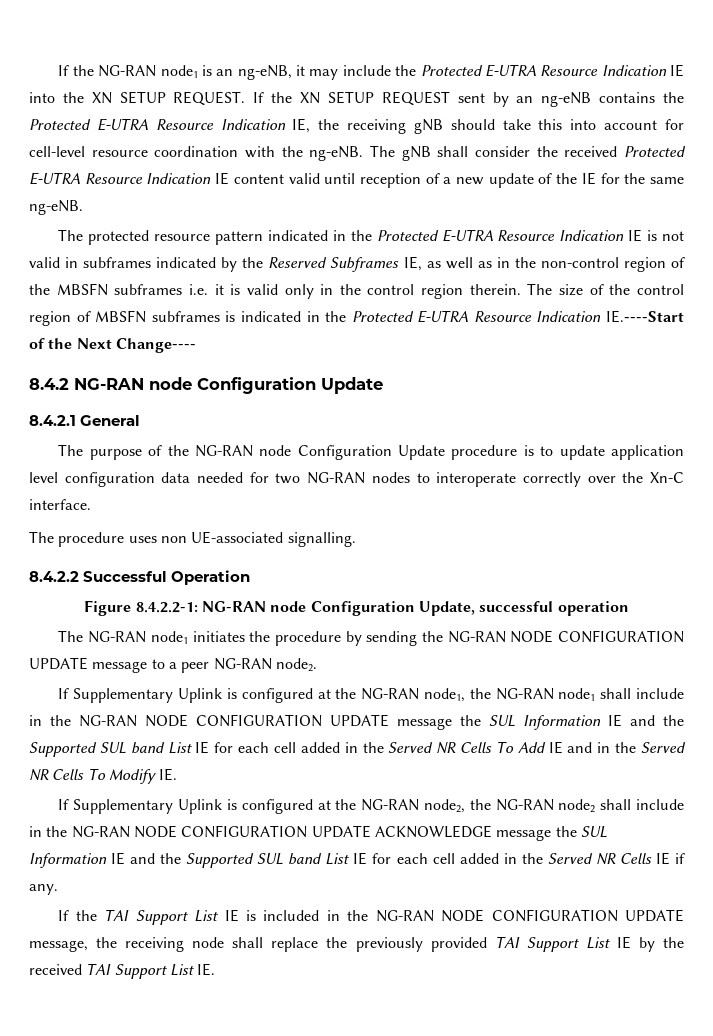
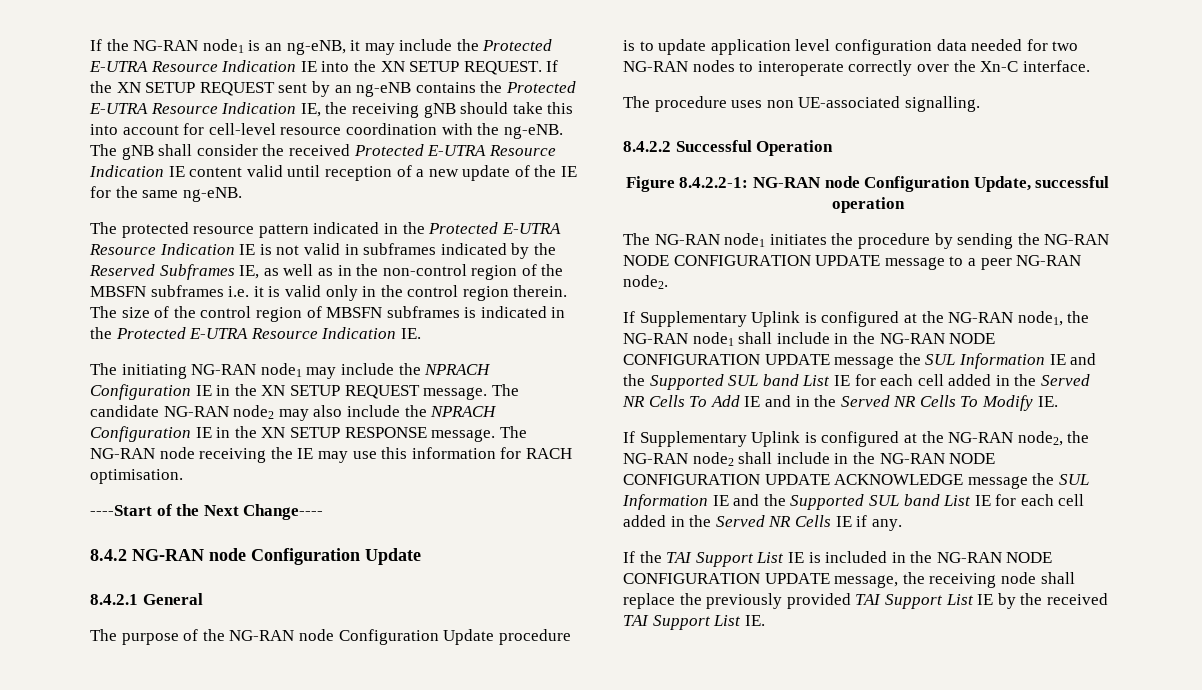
[606,310,684,323] IE.----Start -> [400,328,421,339] [90,363,492,379] [90,384,519,400] [90,405,498,421] [90,426,527,442] [90,447,572,463] [90,469,183,484] [90,505,152,516] IE. // The initiating NG-RAN node1 may include the NPRACH Configuration IE in the XN SETUP REQUEST message. The candidate NG-RAN node2 may also include the NPRACH Configuration IE in the XN SETUP RESPONSE message. The NG-RAN node receiving the IE may use this information for RACH optimisation. // ----Start

